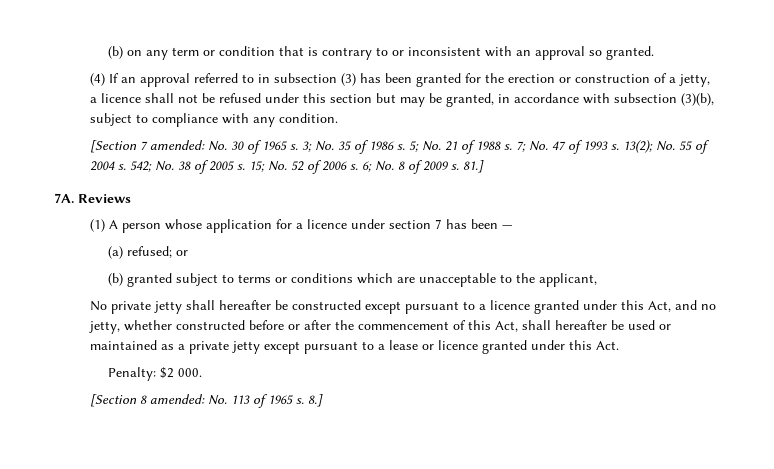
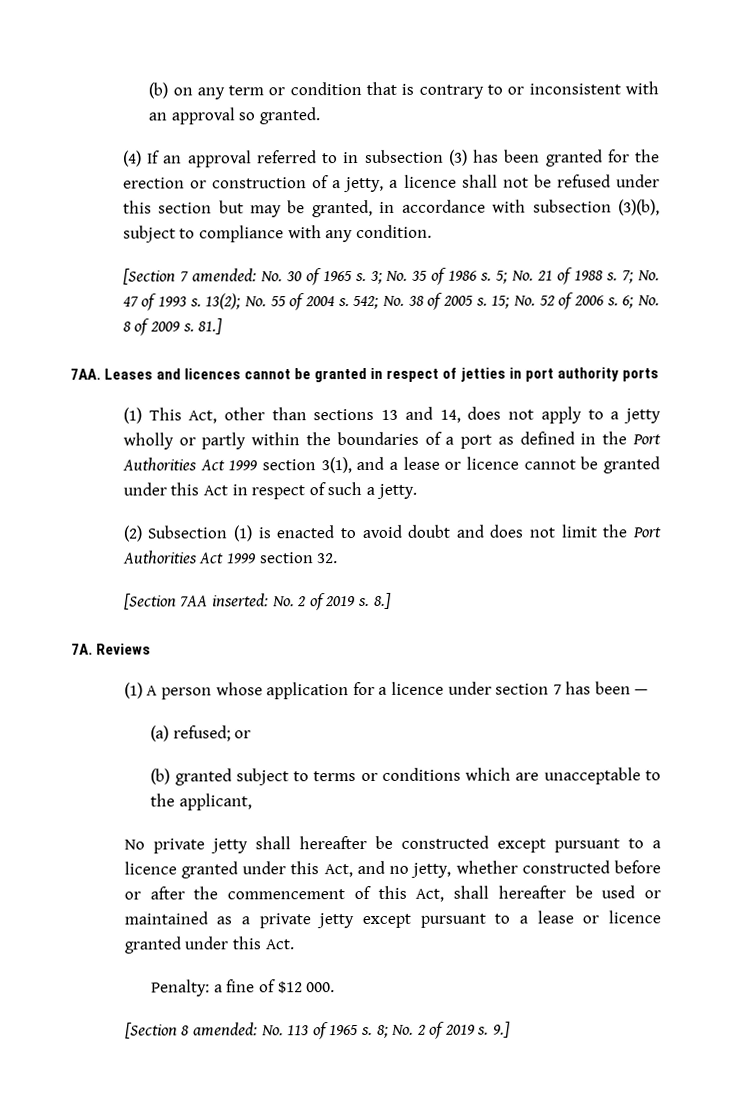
(485, 166) none -> [70,367,659,383] [122,406,662,424] [122,431,661,450] [121,456,661,474] [122,482,417,500] [122,524,661,542] [122,550,339,564] [123,592,392,611] // 7AA. Leases and licences cannot be granted in respect of jetties in port authority ports // (1) This Act, other than sections 13 and 14, does not apply to a jetty wholly or partly within the boundaries of a port as defined in the Port Authorities Act 1999 section 3(1), and a lease or licence cannot be granted under this Act in respect of such a jetty. // (2) Subsection (1) is enacted to avoid doubt and does not limit the Port Authorities Act 1999 section 32. // [Section 7AA inserted: No. 2 of 2019 s. 8.]
[160,367,175,379] $2 -> [213,979,303,994] a fine of $12
[308,394,324,407] 8.] -> [376,1021,512,1039] 8; No. 2 of 2019 s. 9.]

